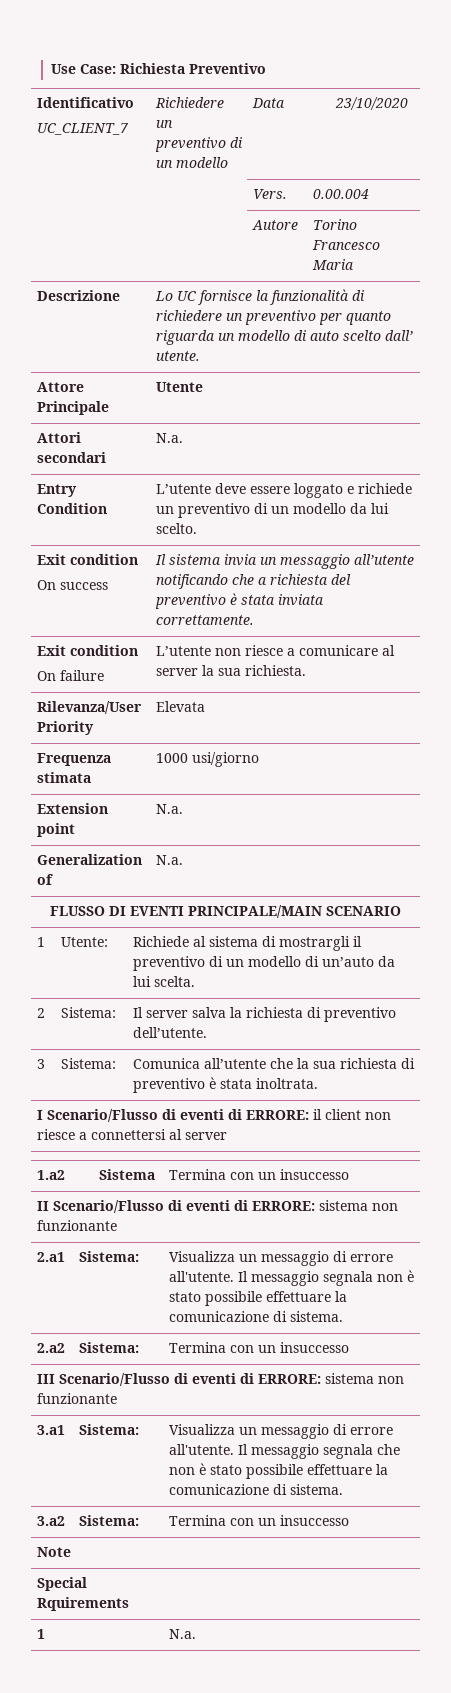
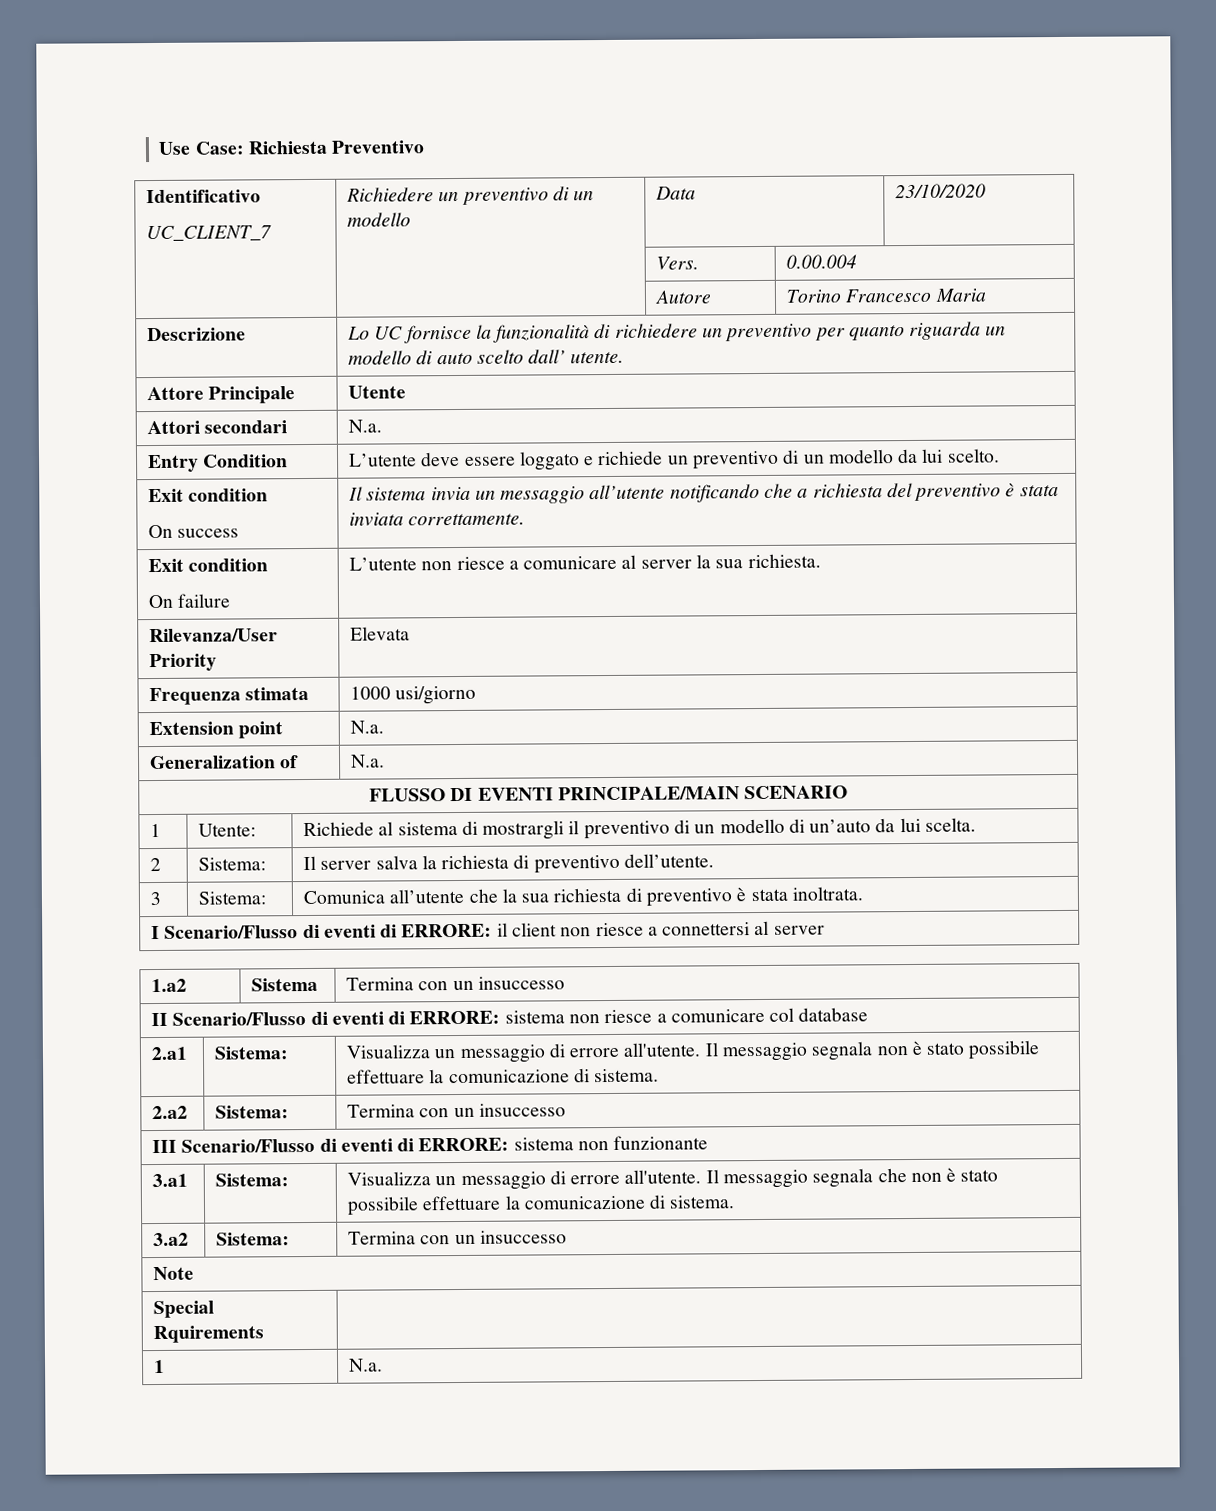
[36,1220,117,1231] funzionante -> [604,1007,869,1024] riesce a comunicare col database

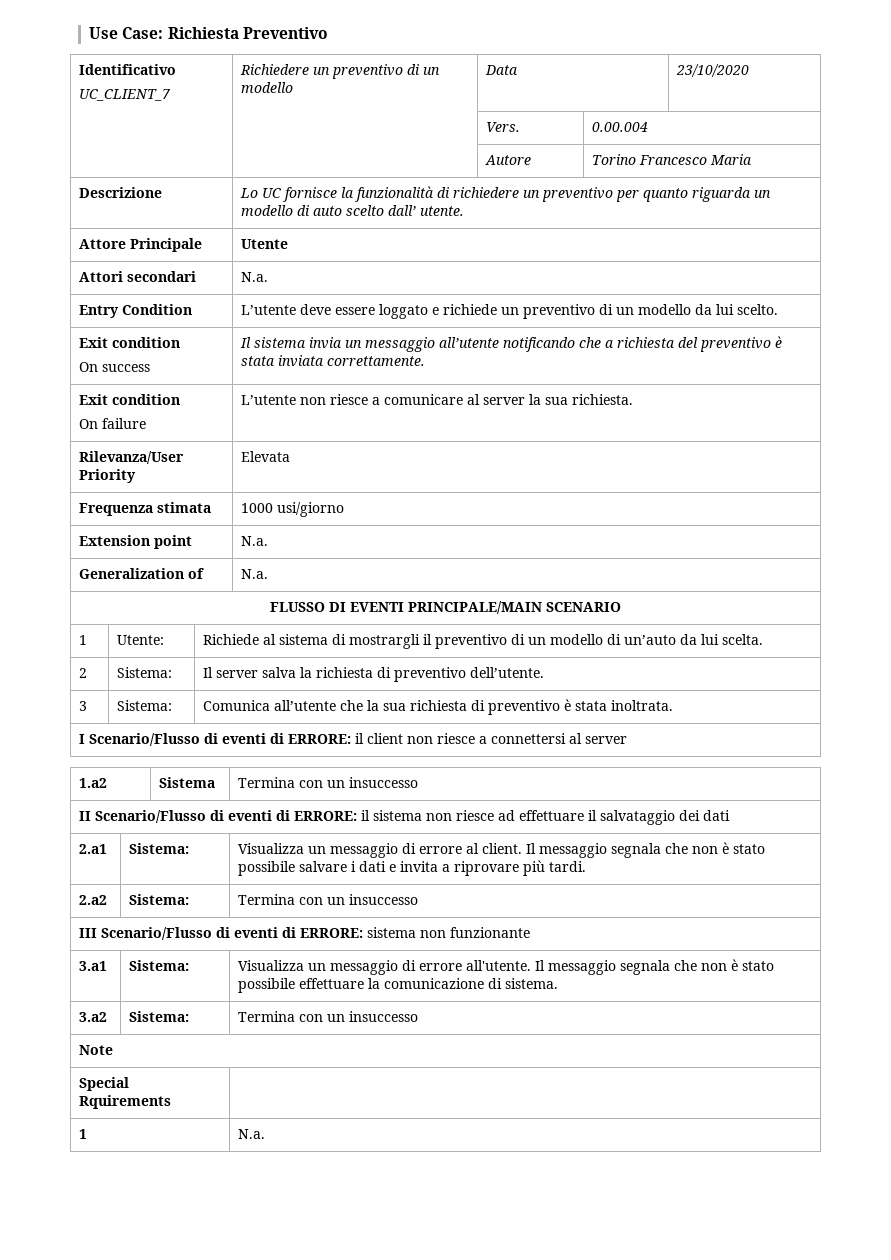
(501, 1017) none -> [361,810,371,821] il
[656,1007,869,1023] a comunicare col database -> [498,810,731,825] ad effettuare il salvataggio dei dati
[623,1040,1041,1062] [347,1068,660,1084] all'utente. Il messaggio segnala non è stato possibile effettuare la comunicazione di sistema. -> [466,842,766,858] [238,860,587,876] al client. Il messaggio segnala che non è stato possibile salvare i dati e invita a riprovare più tardi.

